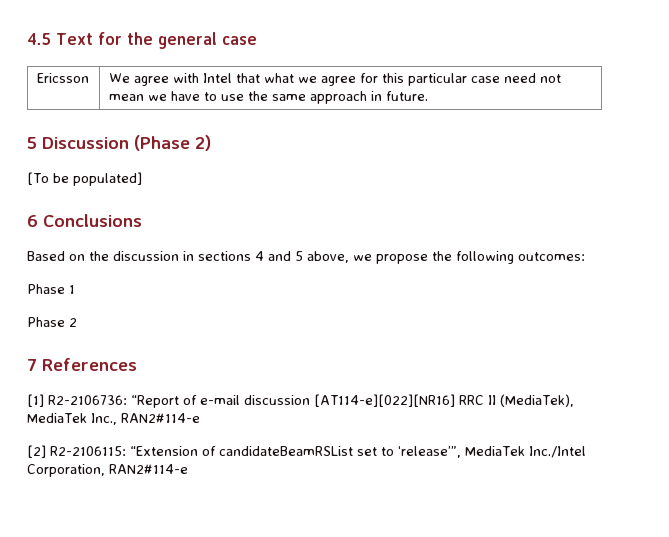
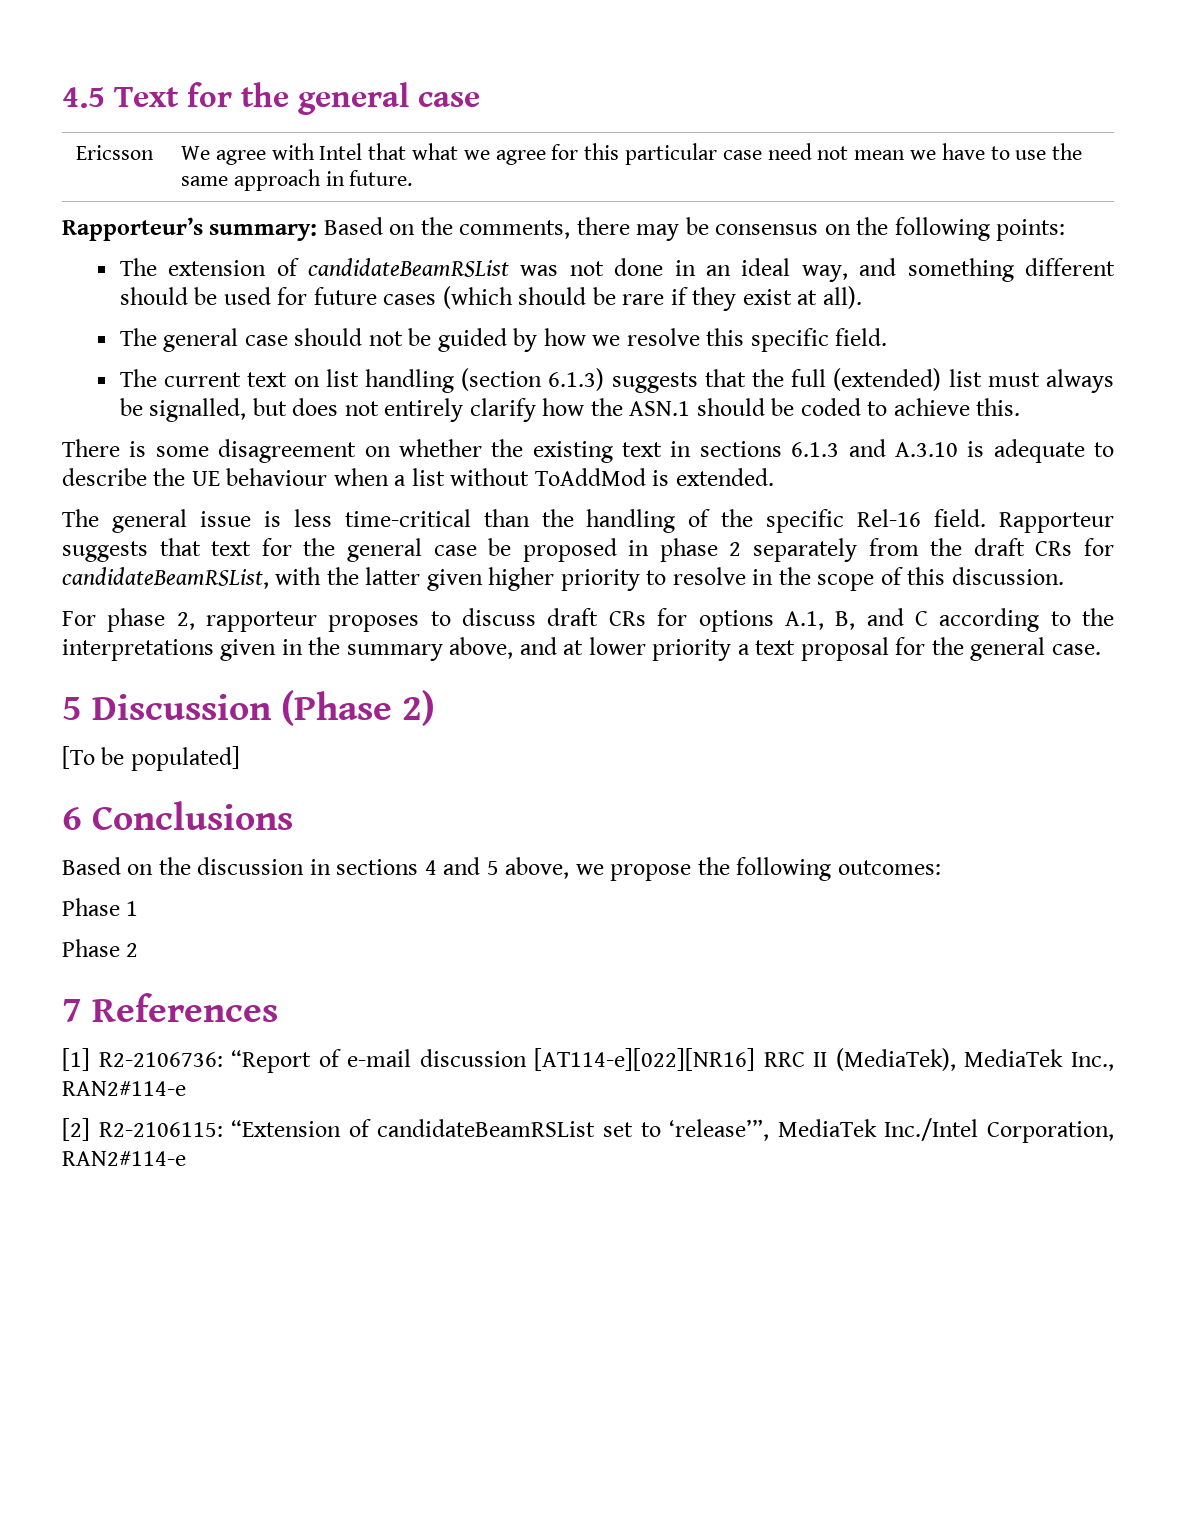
(428, 96) none -> [62,217,1066,241] [119,258,1115,282] [119,286,862,311] [119,328,888,352] [119,368,1115,393] [119,398,1021,422] [62,439,1114,463] [62,468,774,486] [62,509,1114,533] [62,538,1115,562] [62,567,1064,591] [62,608,1115,632] [62,637,1101,661] // Rapporteur’s summary: Based on the comments, there may be consensus on the following points: // The extension of candidateBeamRSList was not done in an ideal way, and something different should be used for future cases (which should be rare if they exist at all). // The general case should not be guided by how we resolve this specific field. // The current text on list handling (section 6.1.3) suggests that the full (extended) list must always be signalled, but does not entirely clarify how the ASN.1 should be coded to achieve this. // There is some disagreement on whether the existing text in sections 6.1.3 and A.3.10 is adequate to describe the UE behaviour when a list without ToAddMod is extended. // The general issue is less time-critical than the handling of the specific Rel-16 field. Rapporteur suggests that text for the general case be proposed in phase 2 separately from the draft CRs for candidateBeamRSList, with the latter given higher priority to resolve in the scope of this discussion. // For phase 2, rapporteur proposes to discuss draft CRs for options A.1, B, and C according to the interpretations given in the summary above, and at lower priority a text proposal for the general case.

